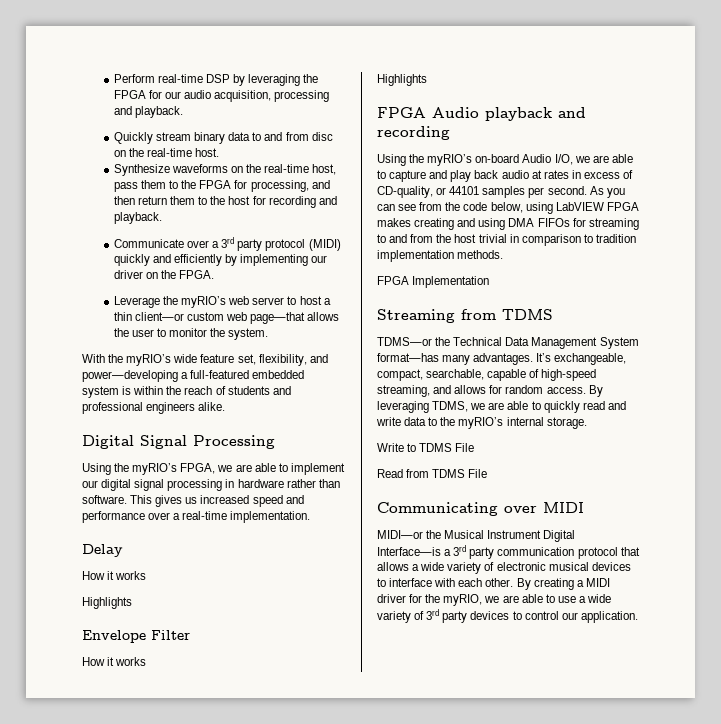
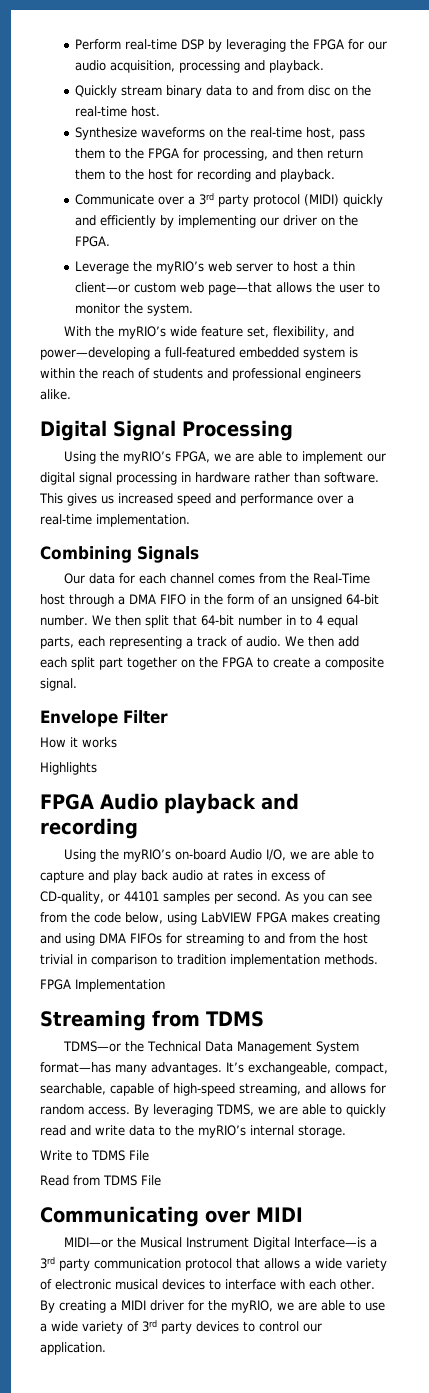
[82,544,123,557] [82,571,147,580] [82,597,132,609] Delay // How it works // Highlights -> [40,546,199,563] [63,573,370,584] [40,594,379,607] [40,615,358,628] [40,636,359,649] [40,657,384,670] [40,678,77,691] Combining Signals // Our data for each channel comes from the Real-Time host through a DMA FIFO in the form of an unsigned 64-bit number. We then split that 64-bit number in to 4 equal parts, each representing a track of audio. We then add each split part together on the FPGA to create a composite signal.

